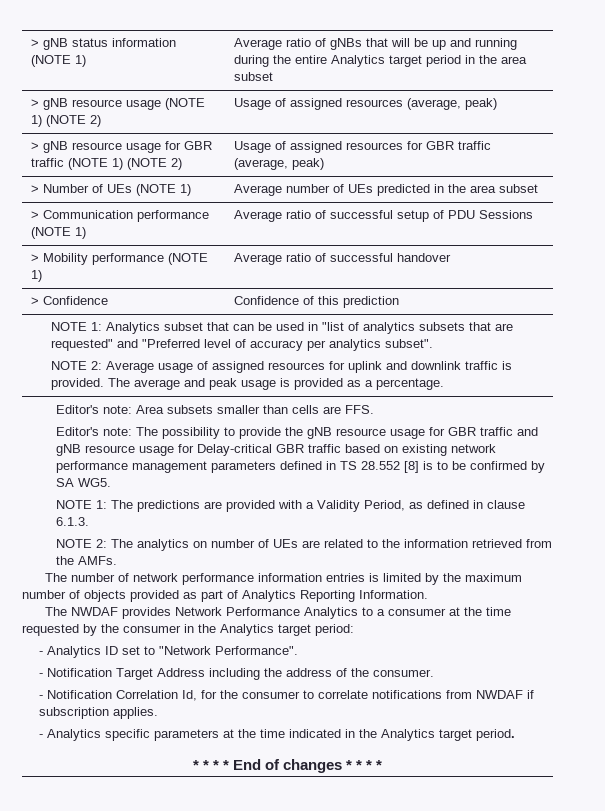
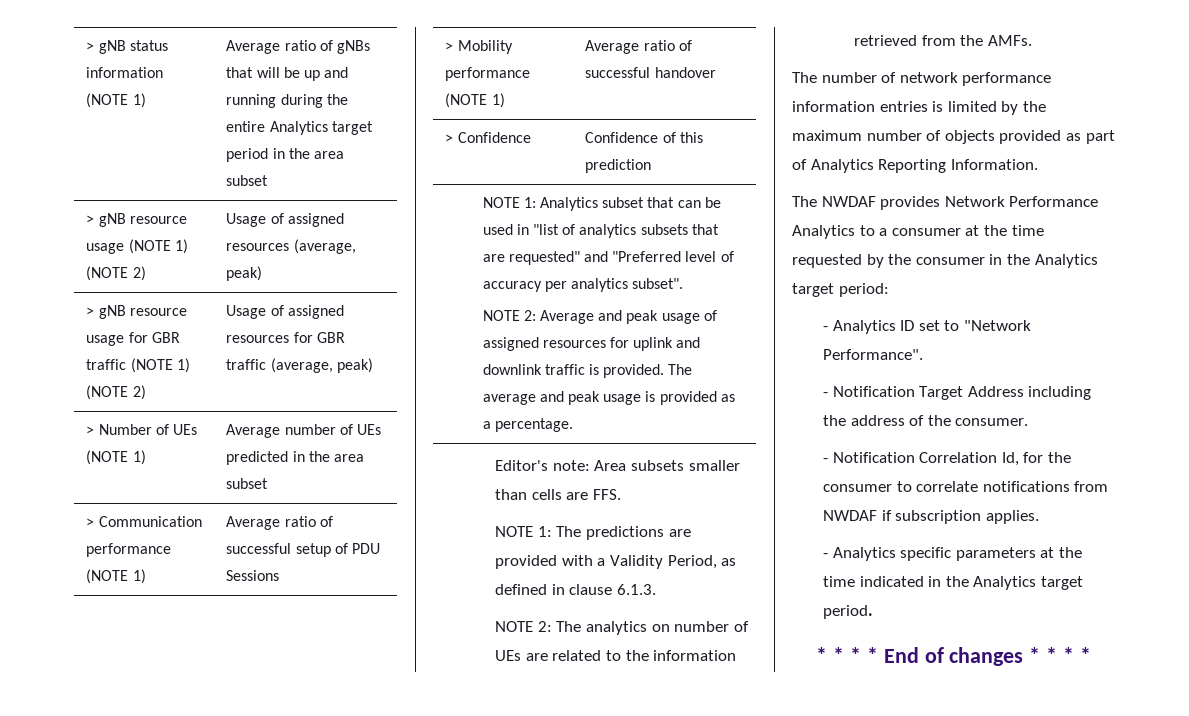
(154, 367) none -> [598,310,659,324] and peak
[55,427,538,439] [55,444,496,456] [55,461,545,473] [55,478,111,487] // Editor's note: The possibility to provide the gNB resource usage for GBR traffic and gNB resource usage for Delay-critical GBR traffic based on existing network performance management parameters defined in TS 28.552 [8] is to be confirmed by SA WG5. -> (621, 494) none

